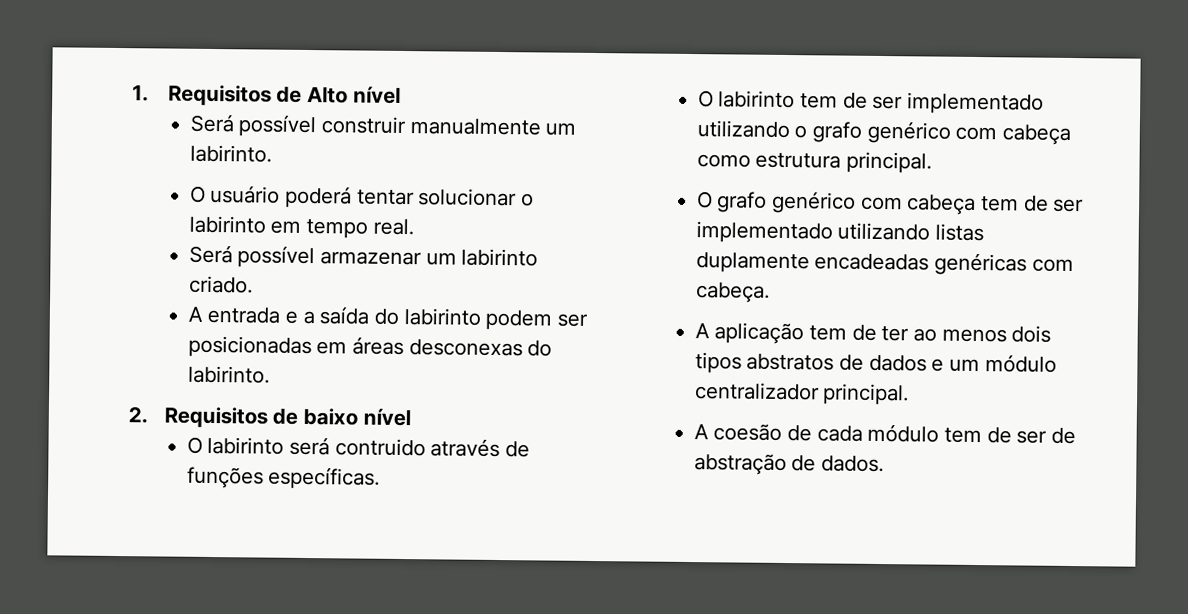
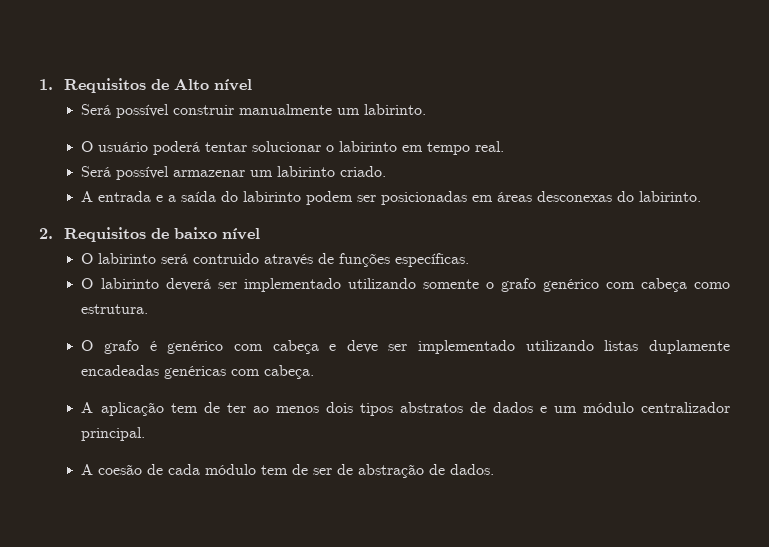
[799,92,1044,115] [696,120,790,139] tem de ser implementado utilizando -> [165,278,479,292] deverá ser implementado utilizando somente
[755,151,932,174] estrutura principal. -> [81,304,149,314] estrutura.
[770,190,1049,215] genérico com cabeça tem de -> [149,340,378,354] é genérico com cabeça e deve

